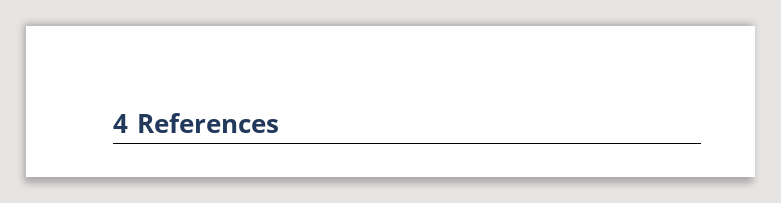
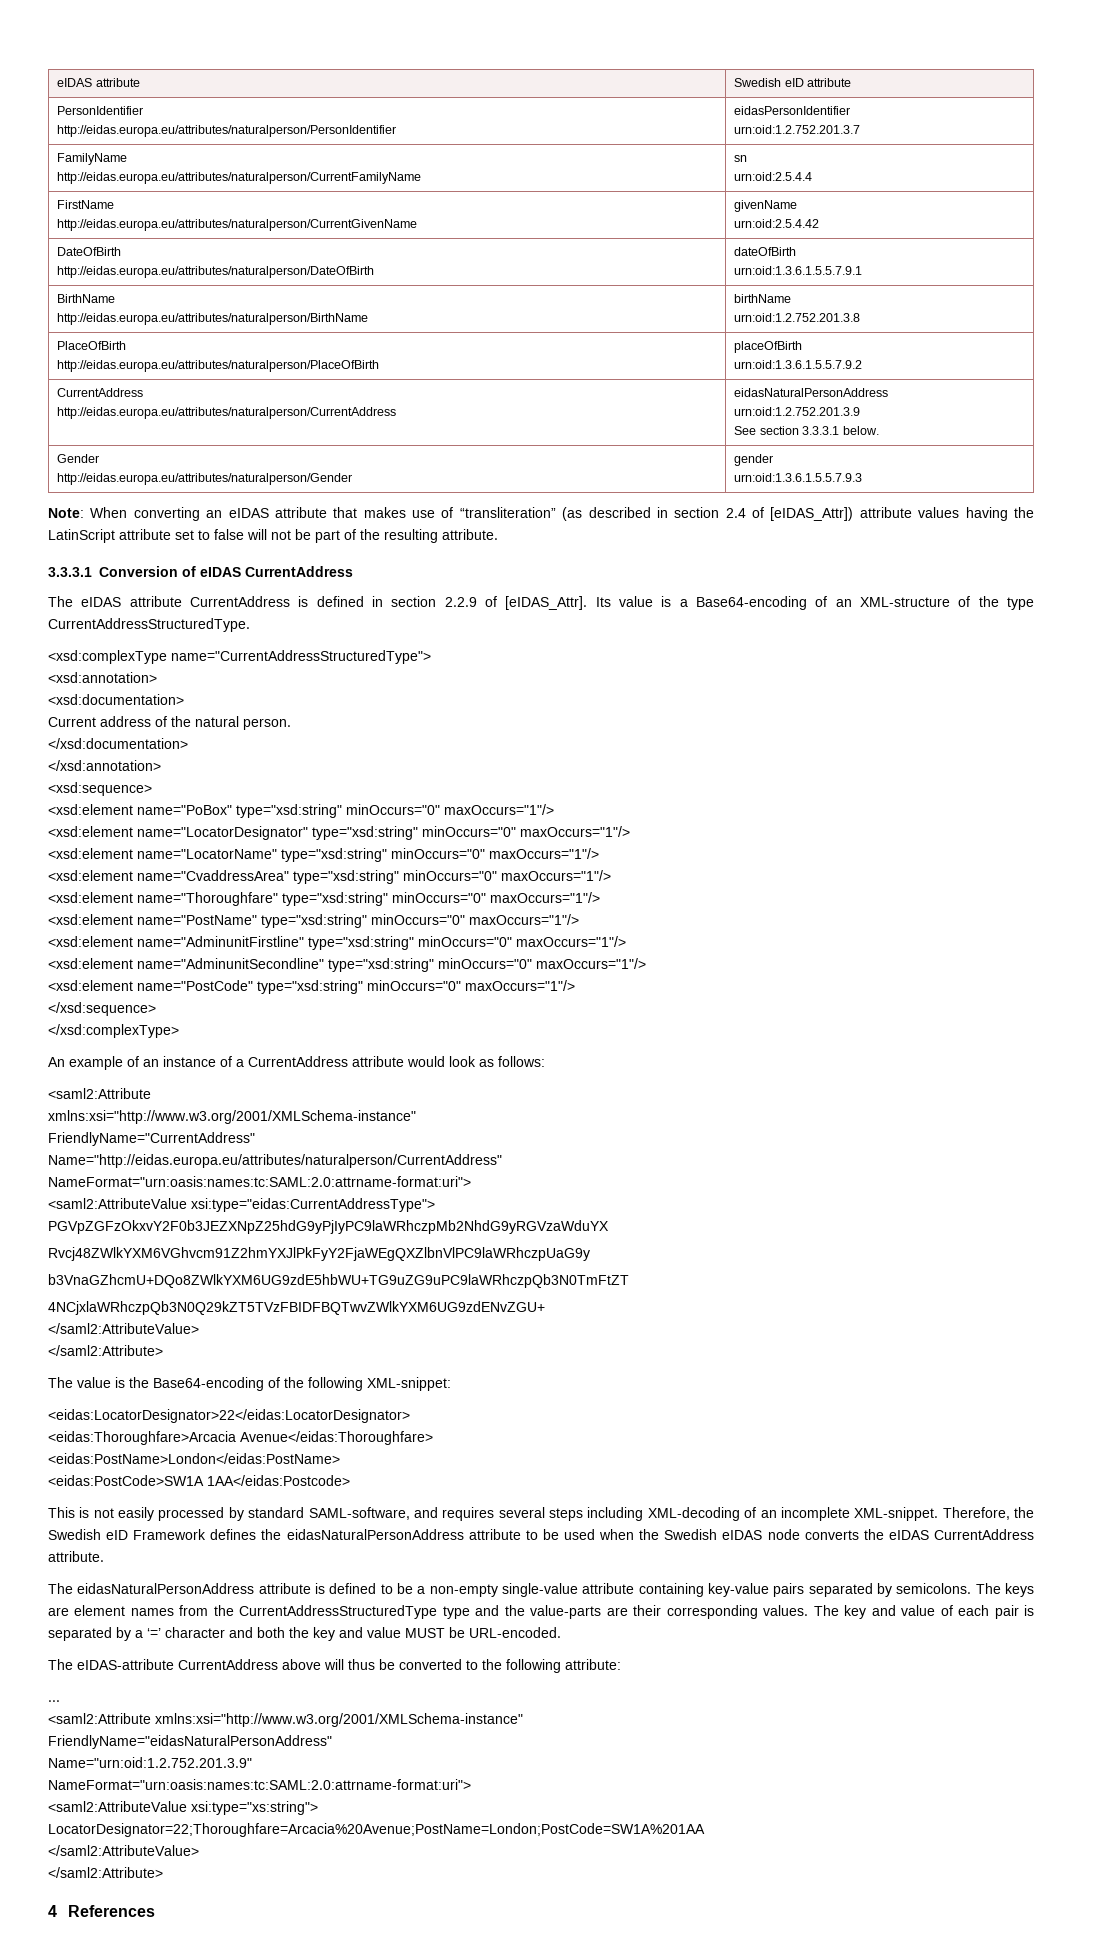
(113, 123) none -> [57,78,140,87] [734,78,852,87] [57,106,144,115] [57,125,397,137] [734,106,851,115] [734,125,861,134] [57,153,128,165] [57,172,422,184] [734,155,748,162] [734,172,813,181] [57,200,115,209] [57,219,418,231] [734,200,798,212] [734,219,820,228] [57,247,122,256] [57,266,375,278] [734,247,797,256] [734,266,863,275] [57,294,116,303] [57,313,369,325] [734,294,792,303] [734,313,861,322] [57,341,127,350] [57,360,380,372] [734,341,803,353] [734,360,863,369] [57,388,144,397] [57,407,397,419] [734,388,889,397] [734,407,861,416] [734,426,879,435] [57,454,100,463] [57,473,353,485] [734,454,774,466] [734,473,863,482] [48,507,1035,521] [48,529,498,543] [48,566,353,577] [48,596,1035,610] [48,618,250,632] [48,650,431,664] [48,672,157,683] [48,694,184,705] [48,716,291,730] [48,738,188,749] [48,760,161,771] [48,782,152,796] [48,804,554,818] [48,826,630,840] [48,848,599,862] [48,870,611,884] [48,892,600,906] [48,914,579,928] [48,936,626,950] [48,958,646,972] [48,980,575,994] [48,1002,156,1016] [48,1024,179,1038] [48,1056,545,1070] [48,1088,151,1099] [48,1110,416,1124] [48,1132,255,1146] [48,1154,502,1168] [48,1176,471,1187] [48,1198,435,1212] [48,1220,609,1234] [48,1247,590,1261] [48,1274,629,1288] [48,1301,545,1315] [48,1323,199,1334] [48,1345,163,1356] [48,1377,451,1391] [48,1409,410,1423] [48,1431,433,1445] [48,1453,340,1464] [48,1475,350,1486] [48,1507,1034,1521] [48,1529,1034,1540] [48,1551,104,1562] [48,1583,1035,1597] [48,1605,1034,1619] [48,1627,561,1641] [48,1659,621,1673] [48,1700,60,1702] [48,1713,523,1727] [48,1735,332,1749] [48,1757,252,1768] [48,1779,471,1790] [48,1801,318,1815] [48,1823,705,1837] [48,1845,199,1856] [48,1867,163,1878] eIDAS attribute | Swedish eID attribute // PersonIdentifier // http://eidas.europa.eu/attributes/naturalperson/PersonIdentifier | eidasPersonIdentifier // urn:oid:1.2.752.201.3.7 // FamilyName // http://eidas.europa.eu/attributes/naturalperson/CurrentFamilyName | sn // urn:oid:2.5.4.4 // FirstName // http://eidas.europa.eu/attributes/naturalperson/CurrentGivenName | givenName // urn:oid:2.5.4.42 // DateOfBirth // http://eidas.europa.eu/attributes/naturalperson/DateOfBirth | dateOfBirth // urn:oid:1.3.6.1.5.5.7.9.1 // BirthName // http://eidas.europa.eu/attributes/naturalperson/BirthName | birthName // urn:oid:1.2.752.201.3.8 // PlaceOfBirth // http://eidas.europa.eu/attributes/naturalperson/PlaceOfBirth | placeOfBirth // urn:oid:1.3.6.1.5.5.7.9.2 // CurrentAddress // http://eidas.europa.eu/attributes/naturalperson/CurrentAddress | eidasNaturalPersonAddress // urn:oid:1.2.752.201.3.9 // See section 3.3.3.1 below. // Gender // http://eidas.europa.eu/attributes/naturalperson/Gender | gender // urn:oid:1.3.6.1.5.5.7.9.3 // Note: When converting an eIDAS attribute that makes use of “transliteration” (as described in section 2.4 of [eIDAS_Attr]) attribute values having the LatinScript attribute set to false will not be part of the resulting attribute. // 3.3.3.1 Conversion of eIDAS CurrentAddress // The eIDAS attribute CurrentAddress is defined in section 2.2.9 of [eIDAS_Attr]. Its value is a Base64-encoding of an XML-structure of the type CurrentAddressStructuredType. // <xsd:complexType name="CurrentAddressStructuredType"> // <xsd:annotation> // <xsd:documentation> // Current address of the natural person. // </xsd:documentation> // </xsd:annotation> // <xsd:sequence> // <xsd:element name="PoBox" type="xsd:string" minOccurs="0" maxOccurs="1"/> // <xsd:element name="LocatorDesignator" type="xsd:string" minOccurs="0" maxOccurs="1"/> // <xsd:element name="LocatorName" type="xsd:string" minOccurs="0" maxOccurs="1"/> // <xsd:element name="CvaddressArea" type="xsd:string" minOccurs="0" maxOccurs="1"/> // <xsd:element name="Thoroughfare" type="xsd:string" minOccurs="0" maxOccurs="1"/> // <xsd:element name="PostName" type="xsd:string" minOccurs="0" maxOccurs="1"/> // <xsd:element name="AdminunitFirstline" type="xsd:string" minOccurs="0" maxOccurs="1"/> // <xsd:element name="AdminunitSecondline" type="xsd:string" minOccurs="0" maxOccurs="1"/> // <xsd:element name="PostCode" type="xsd:string" minOccurs="0" maxOccurs="1"/> // </xsd:sequence> // </xsd:complexType> // An example of an instance of a CurrentAddress attribute would look as follows: // <saml2:Attribute // xmlns:xsi="http://www.w3.org/2001/XMLSchema-instance" // FriendlyName="CurrentAddress" // Name="http://eidas.europa.eu/attributes/naturalperson/CurrentAddress" // NameFormat="urn:oasis:names:tc:SAML:2.0:attrname-format:uri"> // <saml2:AttributeValue xsi:type="eidas:CurrentAddressType"> // PGVpZGFzOkxvY2F0b3JEZXNpZ25hdG9yPjIyPC9laWRhczpMb2NhdG9yRGVzaWduYX // Rvcj48ZWlkYXM6VGhvcm91Z2hmYXJlPkFyY2FjaWEgQXZlbnVlPC9laWRhczpUaG9y // b3VnaGZhcmU+DQo8ZWlkYXM6UG9zdE5hbWU+TG9uZG9uPC9laWRhczpQb3N0TmFtZT // 4NCjxlaWRhczpQb3N0Q29kZT5TVzFBIDFBQTwvZWlkYXM6UG9zdENvZGU+ // </saml2:AttributeValue> // </saml2:Attribute> // The value is the Base64-encoding of the following XML-snippet: // <eidas:LocatorDesignator>22</eidas:LocatorDesignator> // <eidas:Thoroughfare>Arcacia Avenue</eidas:Thoroughfare> // <eidas:PostName>London</eidas:PostName> // <eidas:PostCode>SW1A 1AA</eidas:Postcode> // This is not easily processed by standard SAML-software, and requires several steps including XML-decoding of an incomplete XML-snippet. Therefore, the Swedish eID Framework defines the eidasNaturalPersonAddress attribute to be used when the Swedish eIDAS node converts the eIDAS CurrentAddress attribute. // The eidasNaturalPersonAddress attribute is defined to be a non-empty single-value attribute containing key-value pairs separated by semicolons. The keys are element names from the CurrentAddressStructuredType type and the value-parts are their corresponding values. The key and value of each pair is separated by a ‘=’ character and both the key and value MUST be URL-encoded. // The eIDAS-attribute CurrentAddress above will thus be converted to the following attribute: // ... // <saml2:Attribute xmlns:xsi="http://www.w3.org/2001/XMLSchema-instance" // FriendlyName="eidasNaturalPersonAddress" // Name="urn:oid:1.2.752.201.3.9" // NameFormat="urn:oasis:names:tc:SAML:2.0:attrname-format:uri"> // <saml2:AttributeValue xsi:type="xs:string"> // LocatorDesignator=22;Thoroughfare=Arcacia%20Avenue;PostName=London;PostCode=SW1A%201AA // </saml2:AttributeValue> // </saml2:Attribute> //

